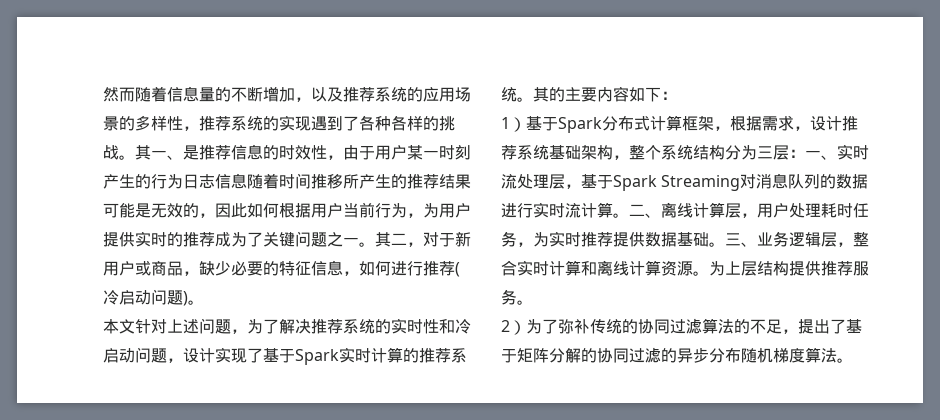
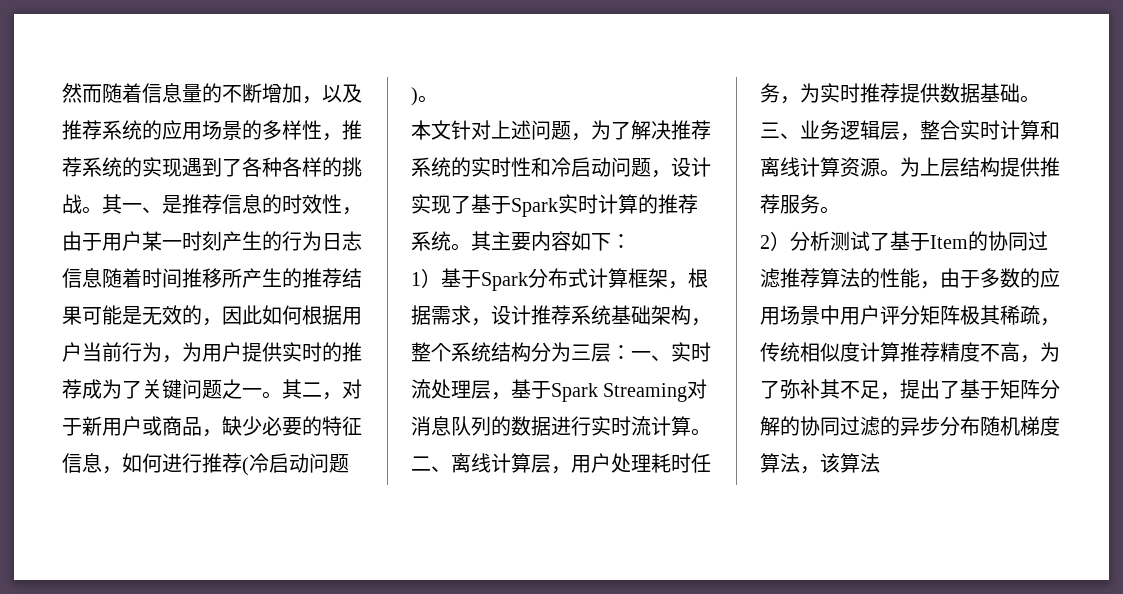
[549,87,565,102] 的 -> (491, 241) none
[526,318,750,334] 为了弥补传统的协同过滤算法的 -> [790,231,1048,251] [760,268,1060,289] [760,305,1060,326] [760,342,1060,363] [760,379,840,399] 分析测试了基于Item的协同过滤推荐算法的性能，由于多数的应用场景中用户评分矩阵极其稀疏，传统相似度计算推荐精度不高，为了弥补其
[837,358,853,363] 。 -> [800,453,880,474] ，该算法

